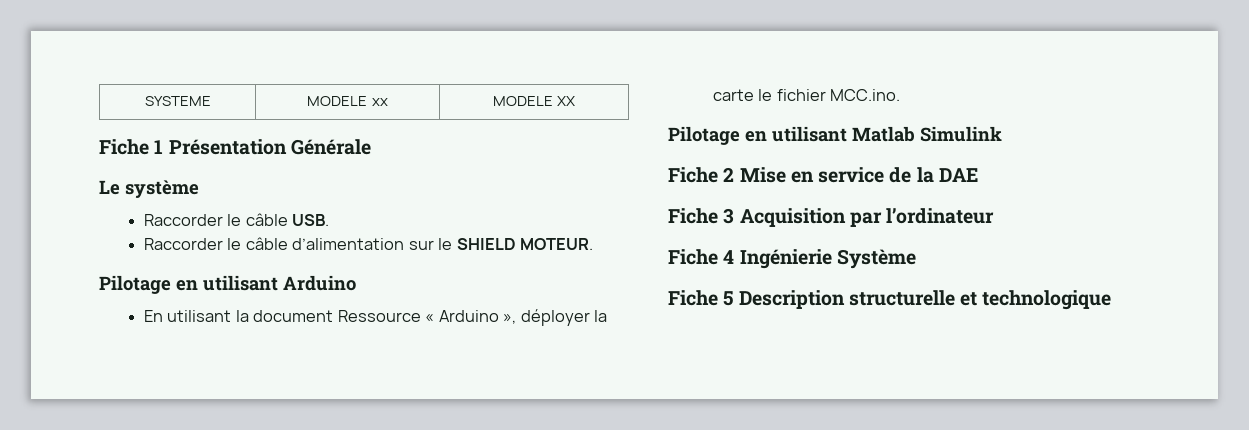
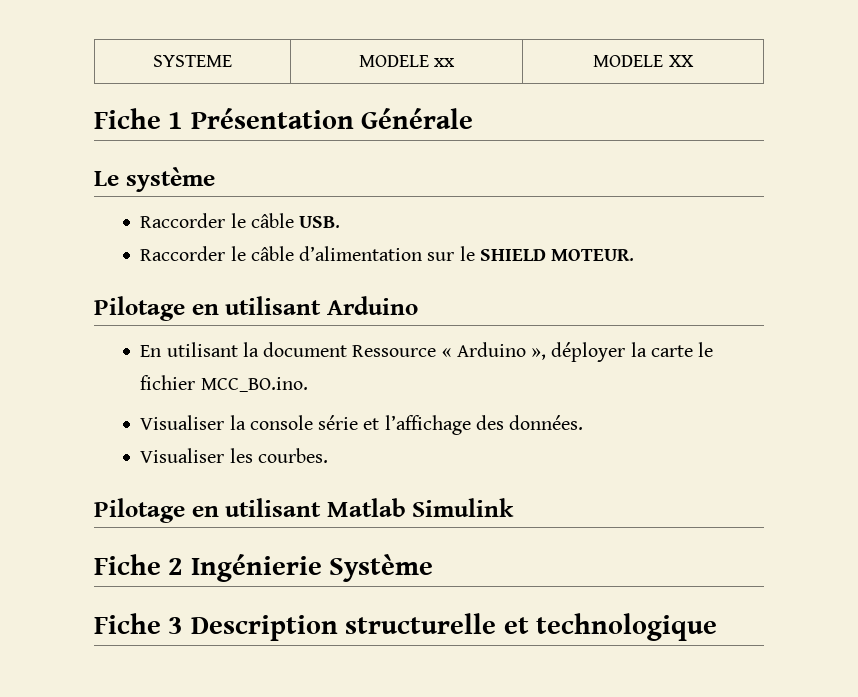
[830,89,901,101] MCC.ino. -> [200,377,308,392] [140,415,584,435] [140,448,328,463] MCC_BO.ino. // Visualiser la console série et l’affichage des données. // Visualiser les courbes.
[668,167,978,183] [668,208,995,227] [668,249,735,265] // Fiche 2 Mise en service de la DAE // Fiche 3 Acquisition par l’ordinateur // Fiche 4 -> [94,554,184,575] // Fiche 2
[723,291,734,306] 5 -> [168,617,184,634] 3

